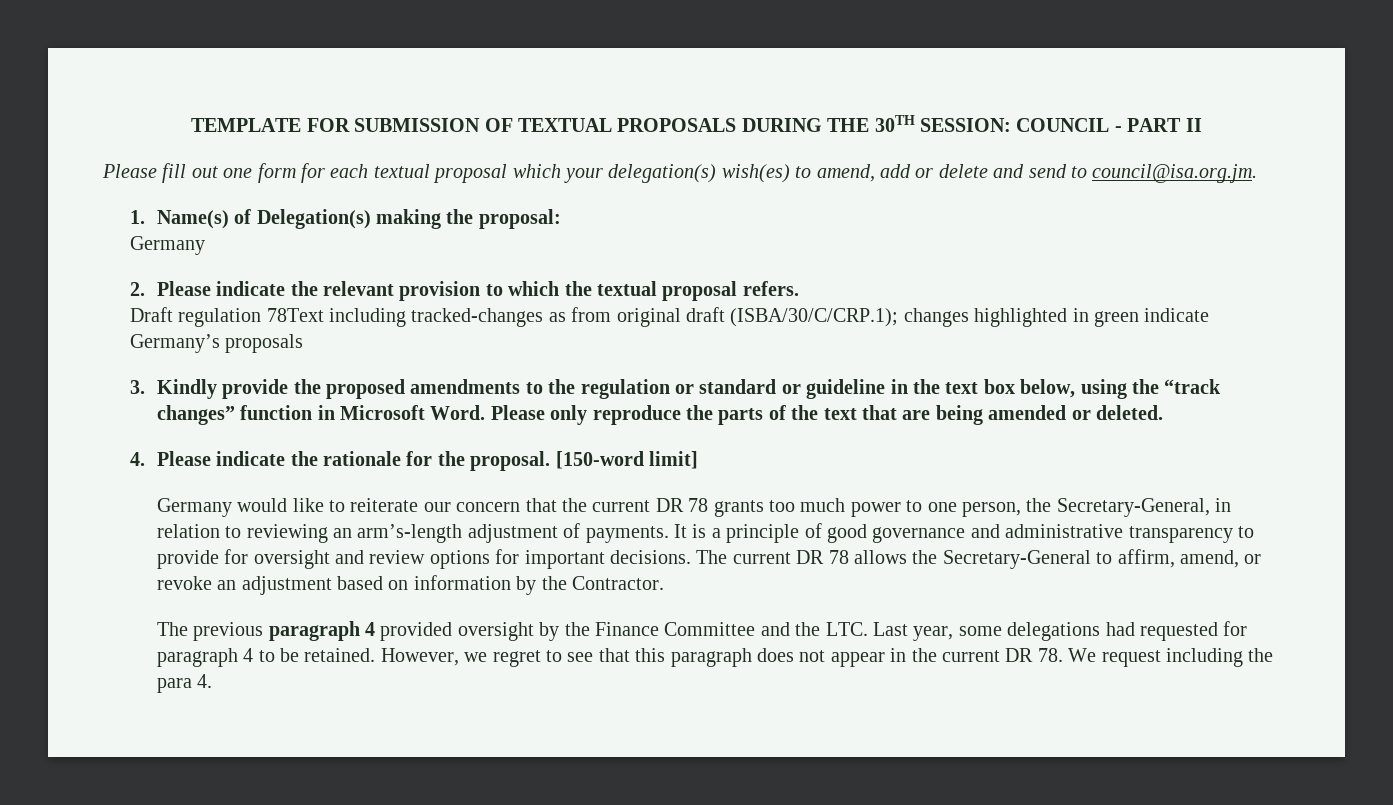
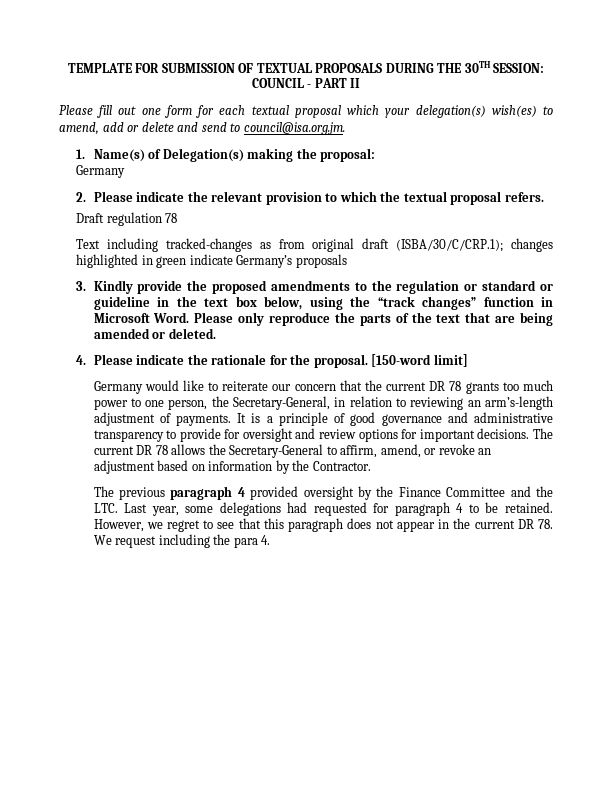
[266,308,324,322] 78Text -> [165,213,178,223] [76,239,101,249] 78 // Text

